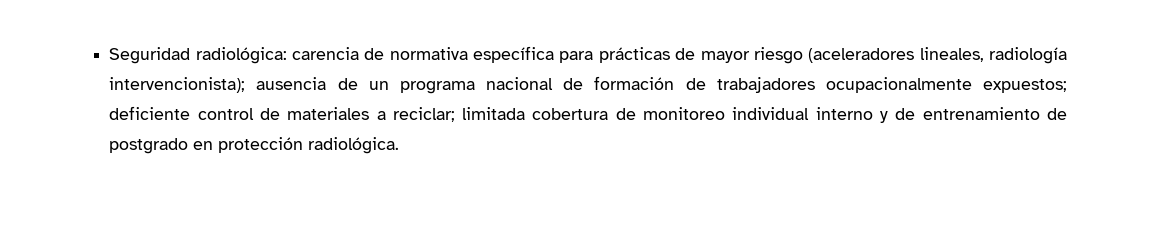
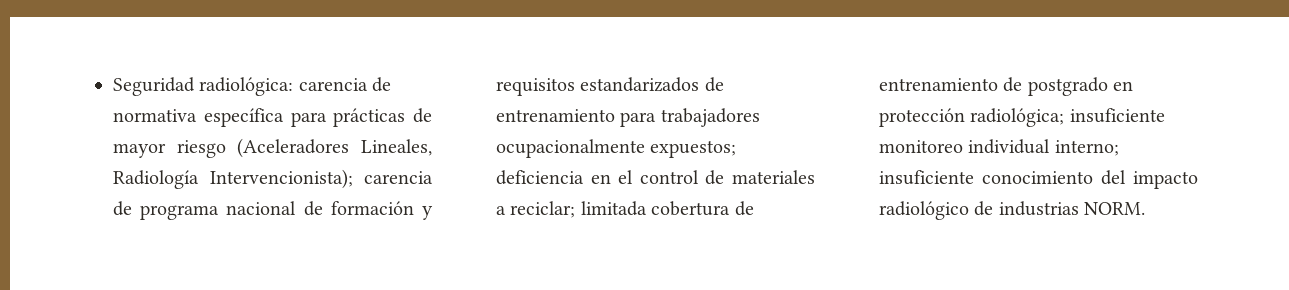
[808,47,1068,64] [109,76,1067,94] [109,106,191,120] (aceleradores lineales, radiología intervencionista); ausencia de un programa nacional de formación de trabajadores ocupacionalmente expuestos; deficiente -> [237,138,433,158] [113,169,433,189] [113,201,433,220] [496,77,724,96] [496,108,760,127] [496,139,737,158] [496,170,634,185] (Aceleradores Lineales, Radiología Intervencionista); carencia de programa nacional de formación y requisitos estandarizados de entrenamiento para trabajadores ocupacionalmente expuestos; deficiencia en el
[643,107,916,123] monitoreo individual interno y de -> (754, 208) none
[308,137,400,154] radiológica. -> [970,108,1165,127] [879,139,1119,156] [879,170,1198,189] [879,201,1146,220] radiológica; insuficiente monitoreo individual interno; insuficiente conocimiento del impacto radiológico de industrias NORM.

